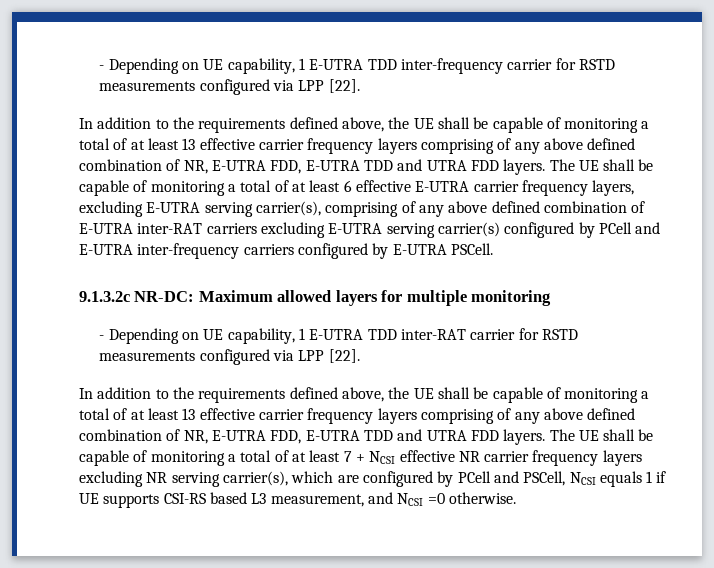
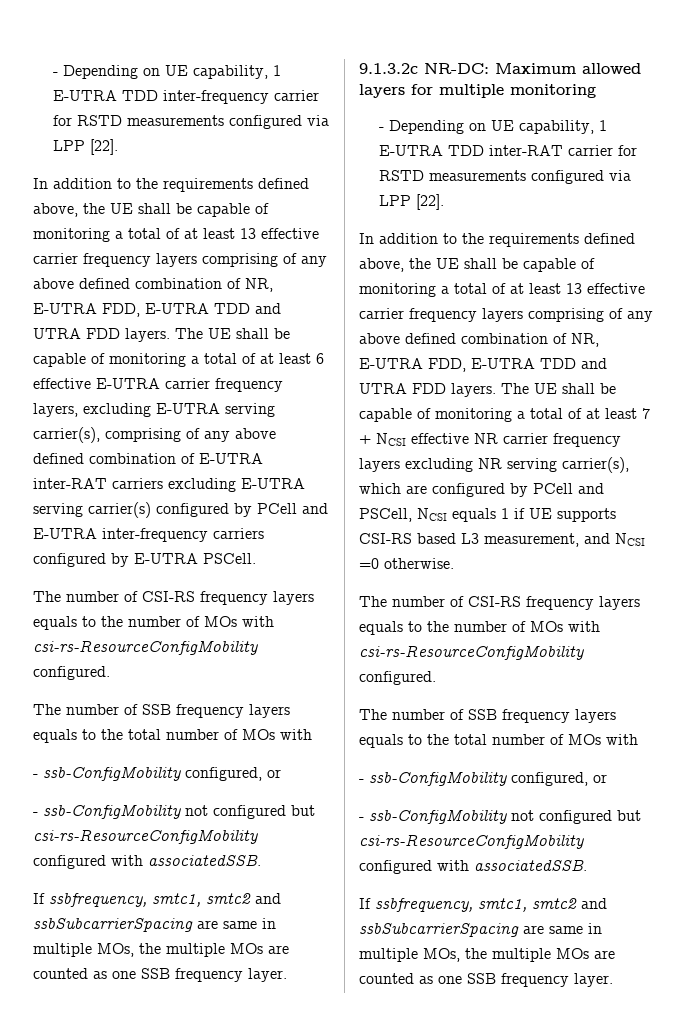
(493, 249) none -> [33,591,314,605] [33,616,274,630] [33,640,258,655] [33,666,110,680] [33,704,290,718] [33,729,312,743] [33,766,281,781] [33,804,315,819] [33,829,258,844] [33,854,261,869] [33,893,281,907] [33,918,276,932] [33,943,289,957] [33,968,287,982] // The number of CSI-RS frequency layers equals to the number of MOs with csi-rs-ResourceConfigMobility configured. // The number of SSB frequency layers equals to the total number of MOs with // - ssb-ConfigMobility configured, or // - ssb-ConfigMobility not configured but csi-rs-ResourceConfigMobility configured with associatedSSB. // If ssbfrequency, smtc1, smtc2 and ssbSubcarrierSpacing are same in multiple MOs, the multiple MOs are counted as one SSB frequency layer.
(516, 498) none -> [359,596,640,610] [359,621,600,635] [359,645,584,660] [359,671,436,685] [359,709,616,723] [359,734,638,748] [359,771,607,786] [359,809,641,824] [359,834,584,849] [359,859,587,874] [359,898,607,912] [359,923,602,937] [359,948,615,962] [359,973,613,987] // The number of CSI-RS frequency layers equals to the number of MOs with csi-rs-ResourceConfigMobility configured. // The number of SSB frequency layers equals to the total number of MOs with // - ssb-ConfigMobility configured, or // - ssb-ConfigMobility not configured but csi-rs-ResourceConfigMobility configured with associatedSSB. // If ssbfrequency, smtc1, smtc2 and ssbSubcarrierSpacing are same in multiple MOs, the multiple MOs are counted as one SSB frequency layer.

